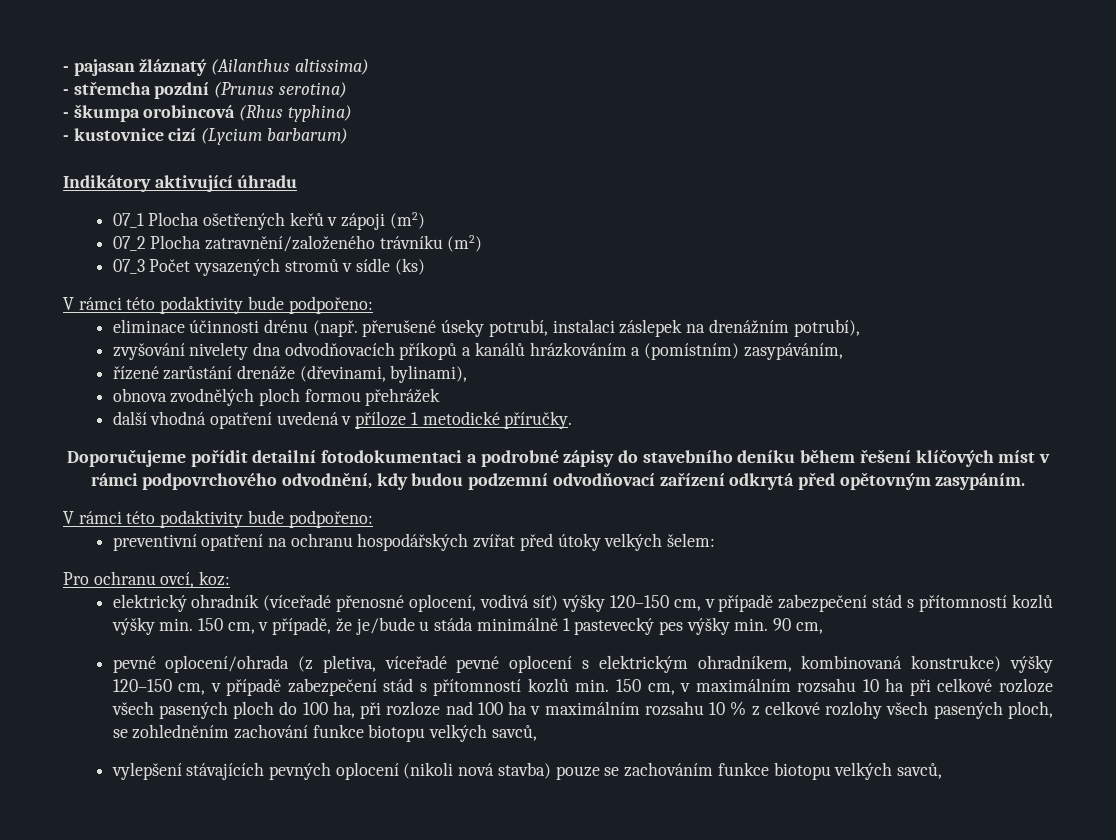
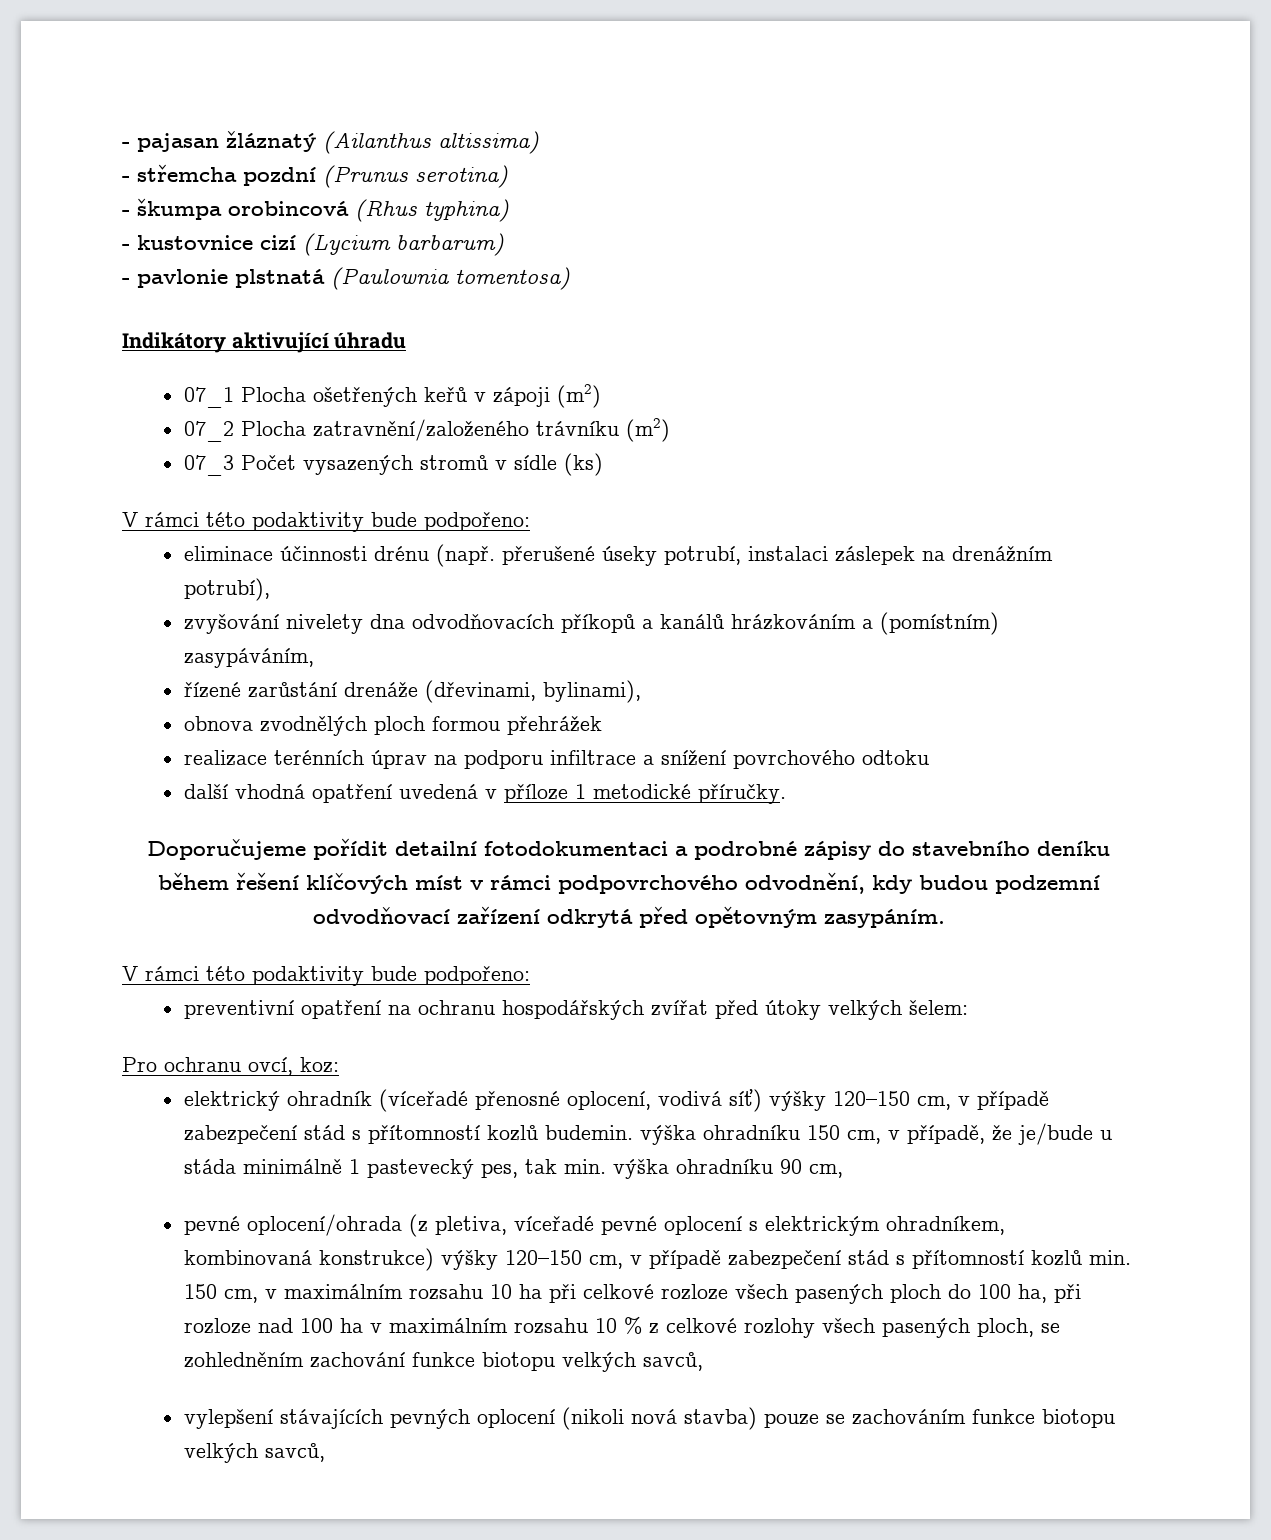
(348, 136) none -> [122,267,570,290] // - pavlonie plstnatá (Paulownia tomentosa)
(441, 397) none -> [183,750,929,769] // realizace terénních úprav na podporu infiltrace a snížení povrchového odtoku
[111,617,194,635] výšky min. -> [544,1125,800,1145] budemin. výška ohradníku
[658,617,769,635] pes výšky min. -> [480,1159,773,1179] pes, tak min. výška ohradníku

